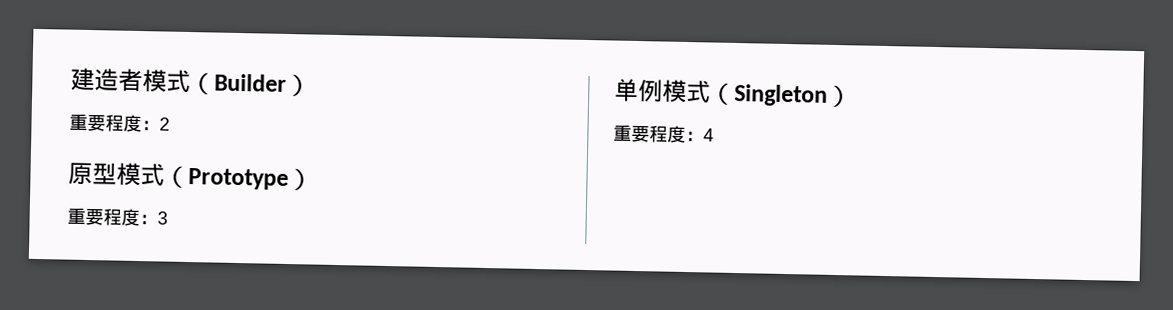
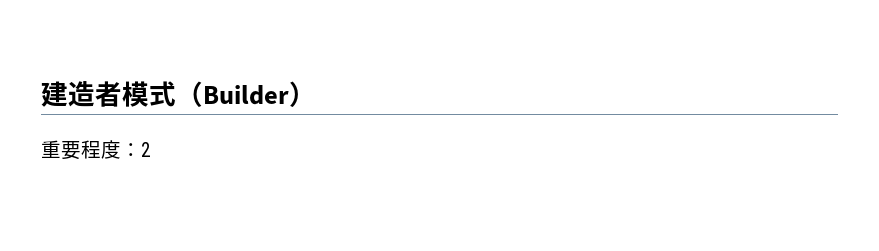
[68,162,313,191] [67,207,168,227] [614,78,852,108] [613,124,714,143] // 原型模式（Prototype） // 重要程度：3 // 单例模式（Singleton） // 重要程度：4 -> (151, 149) none

